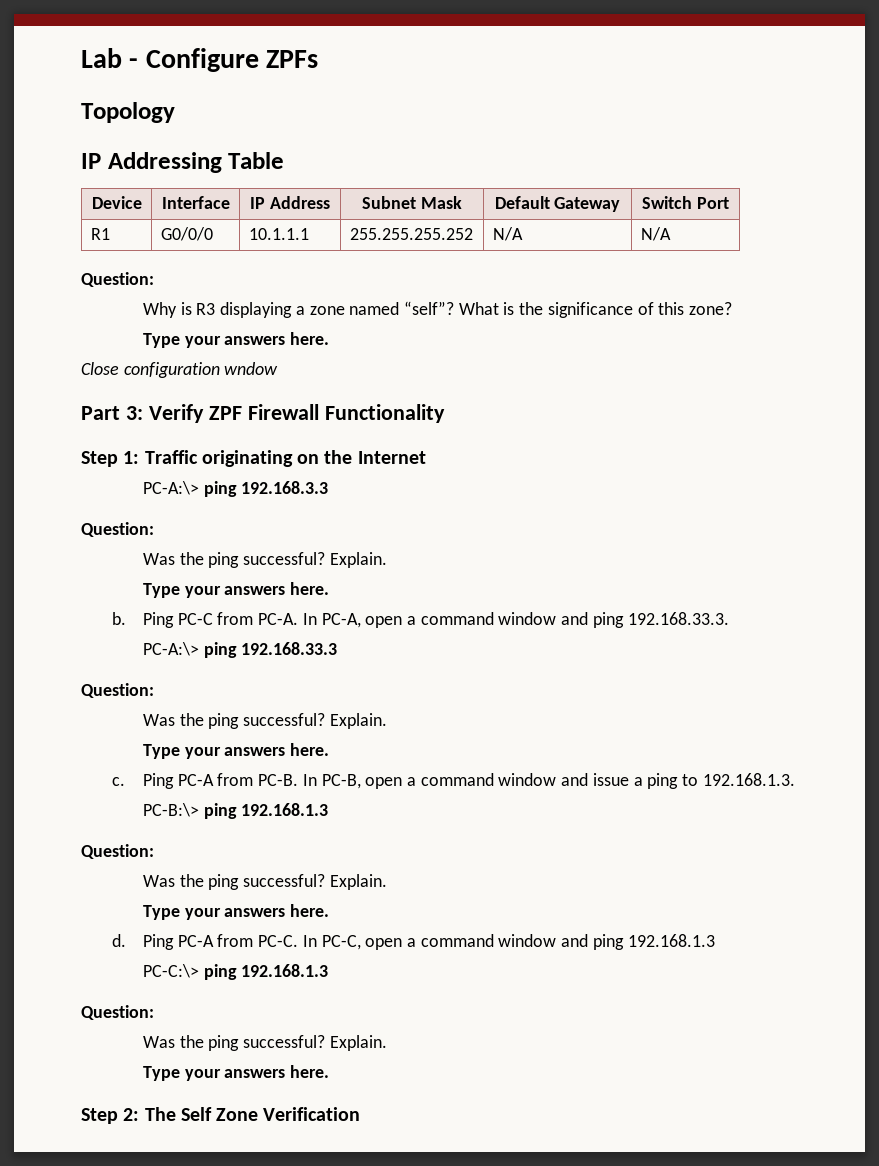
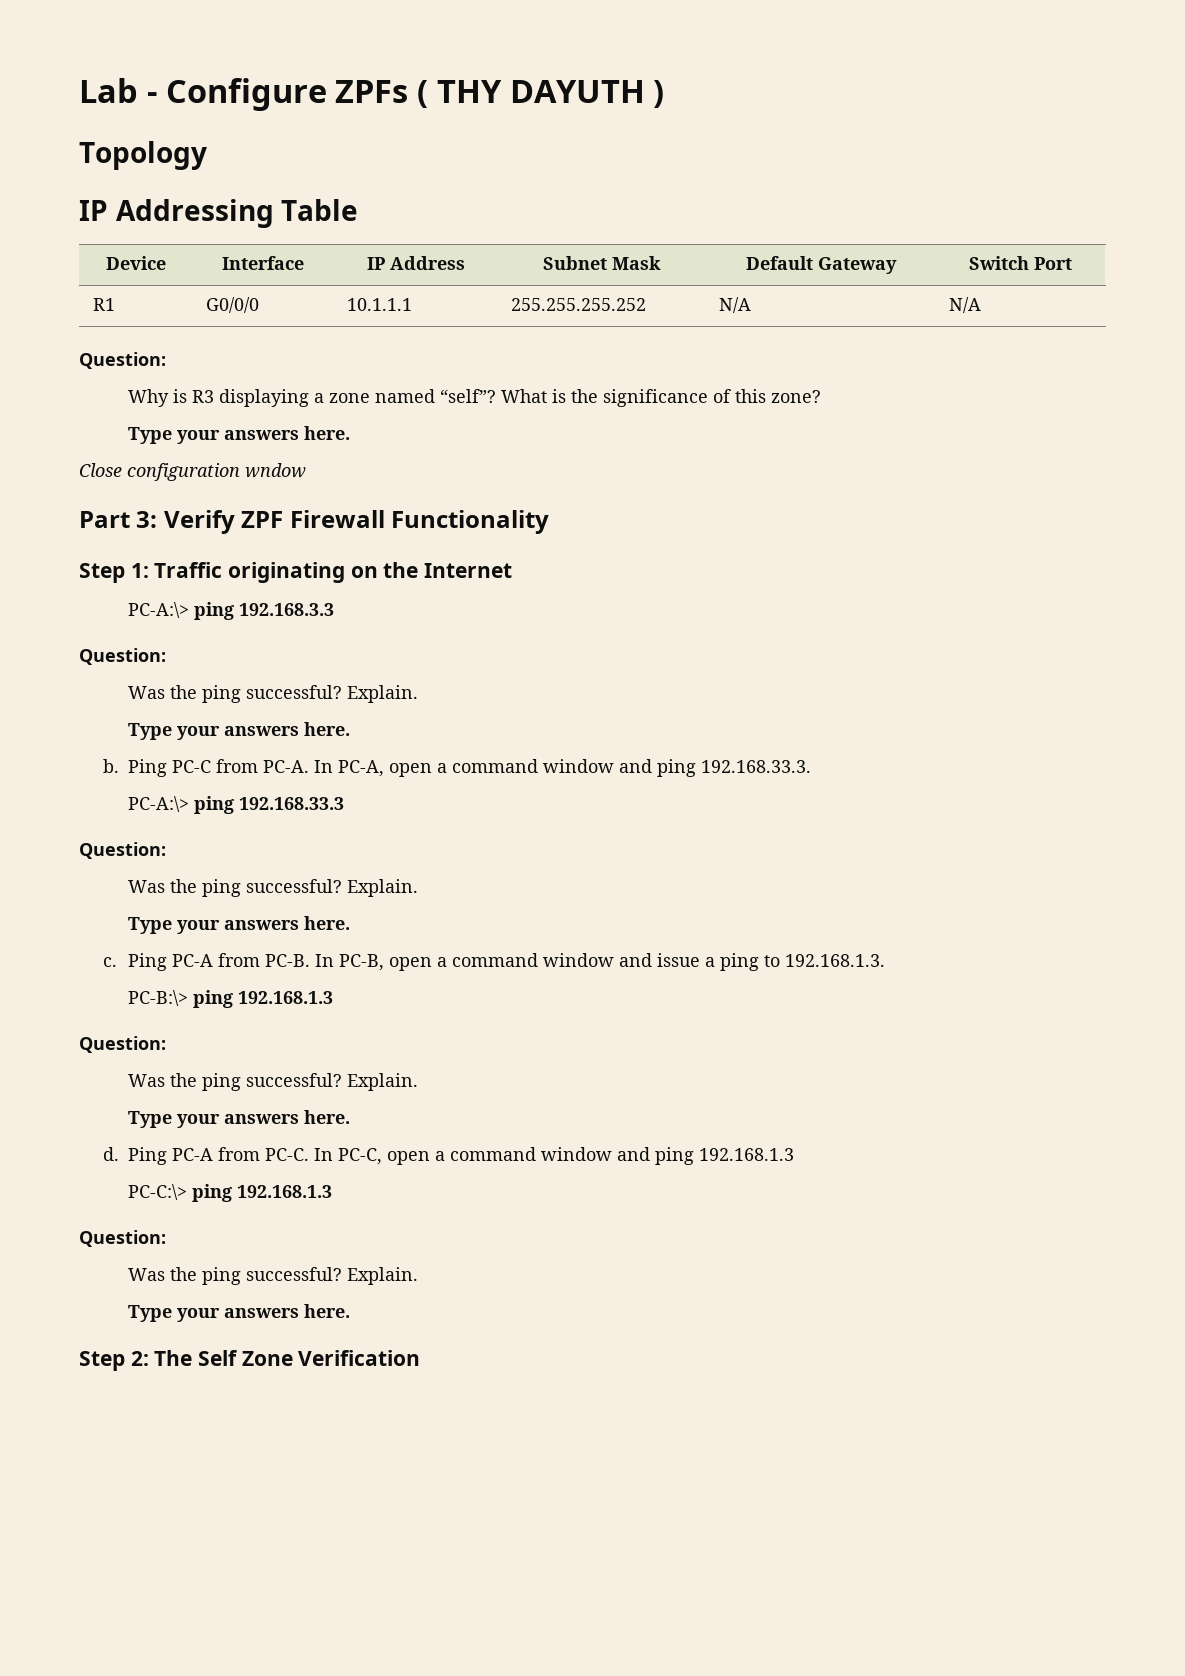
(319, 59) none -> [417,80,665,108] ( THY DAYUTH )

